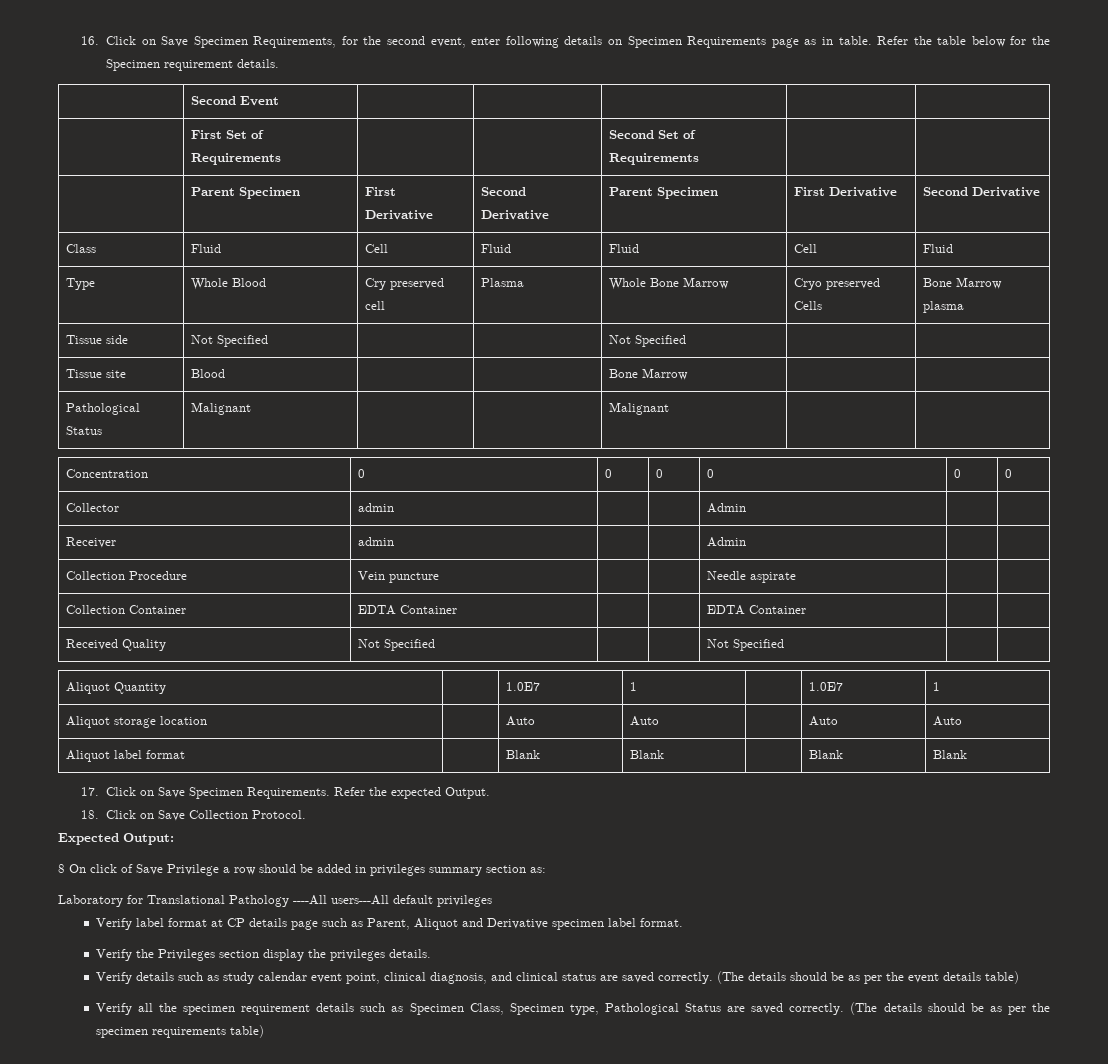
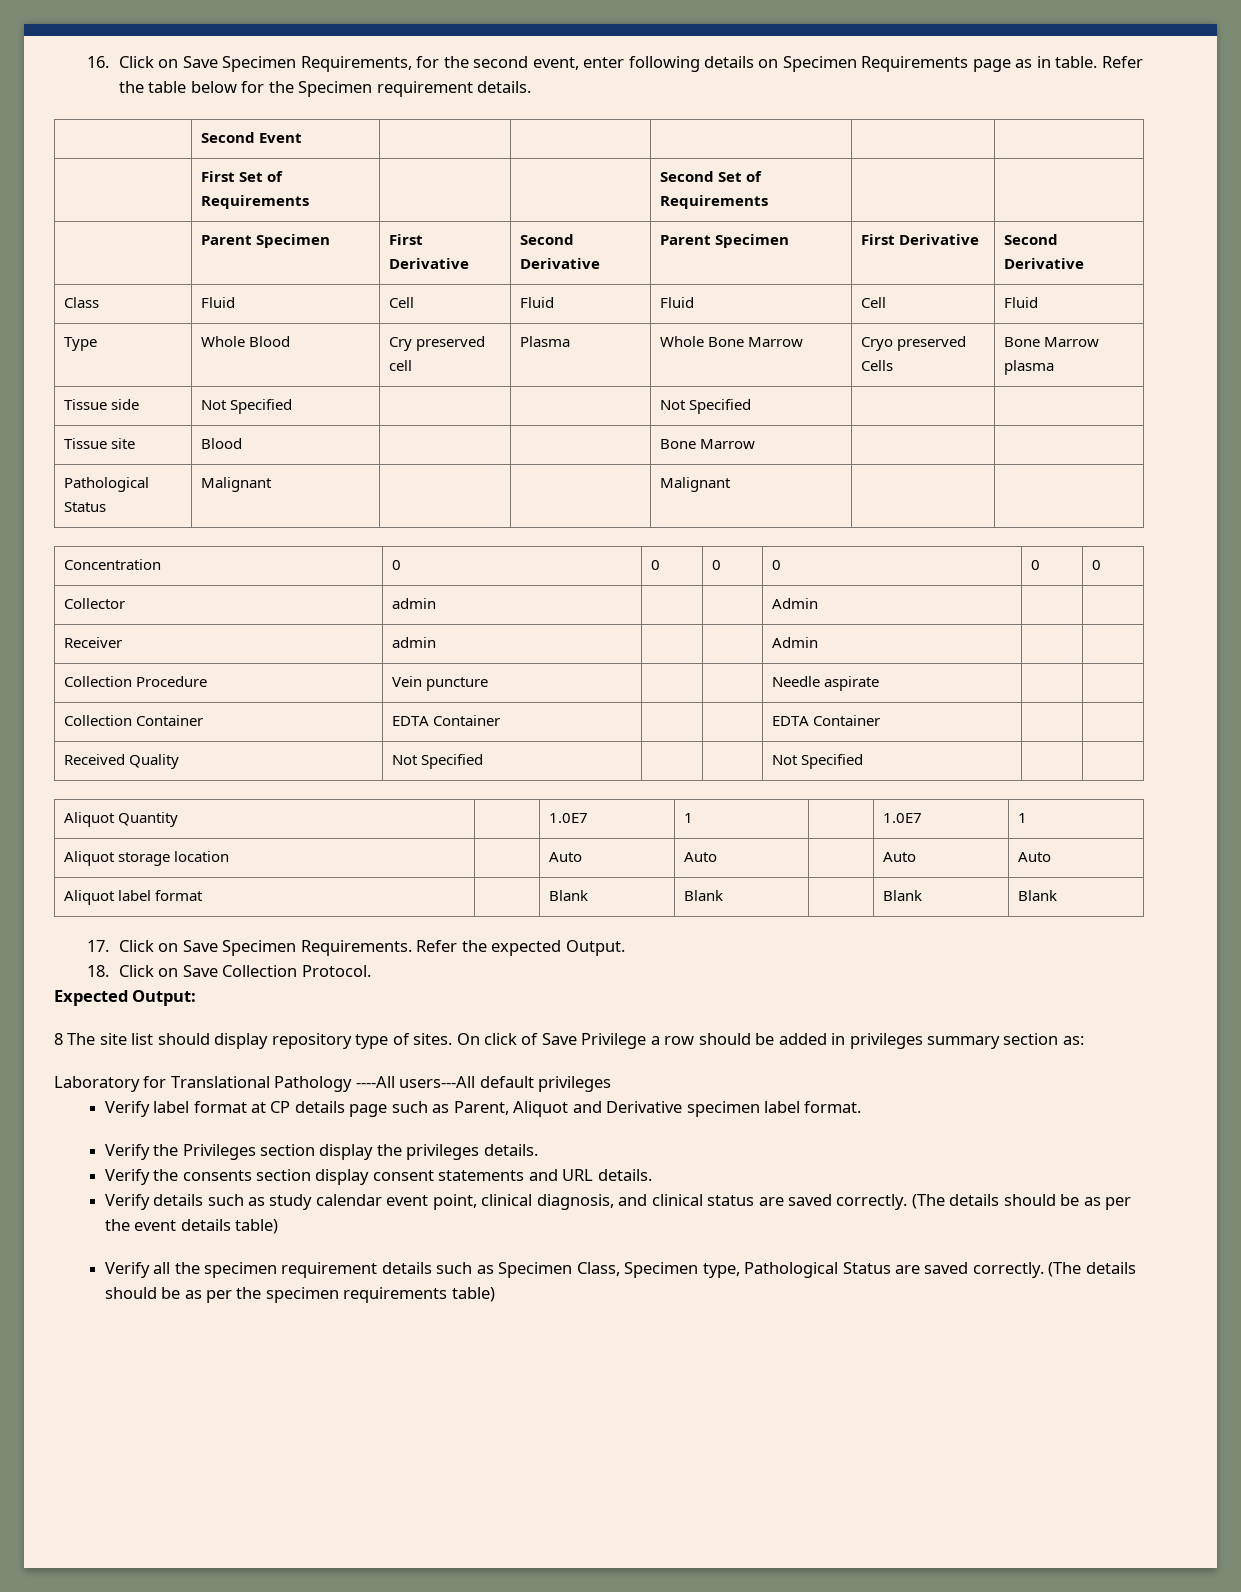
(65, 868) none -> [67,1033,453,1049] The site list should display repository type of sites.
(431, 953) none -> [104,1169,652,1185] // Verify the consents section display consent statements and URL details.

